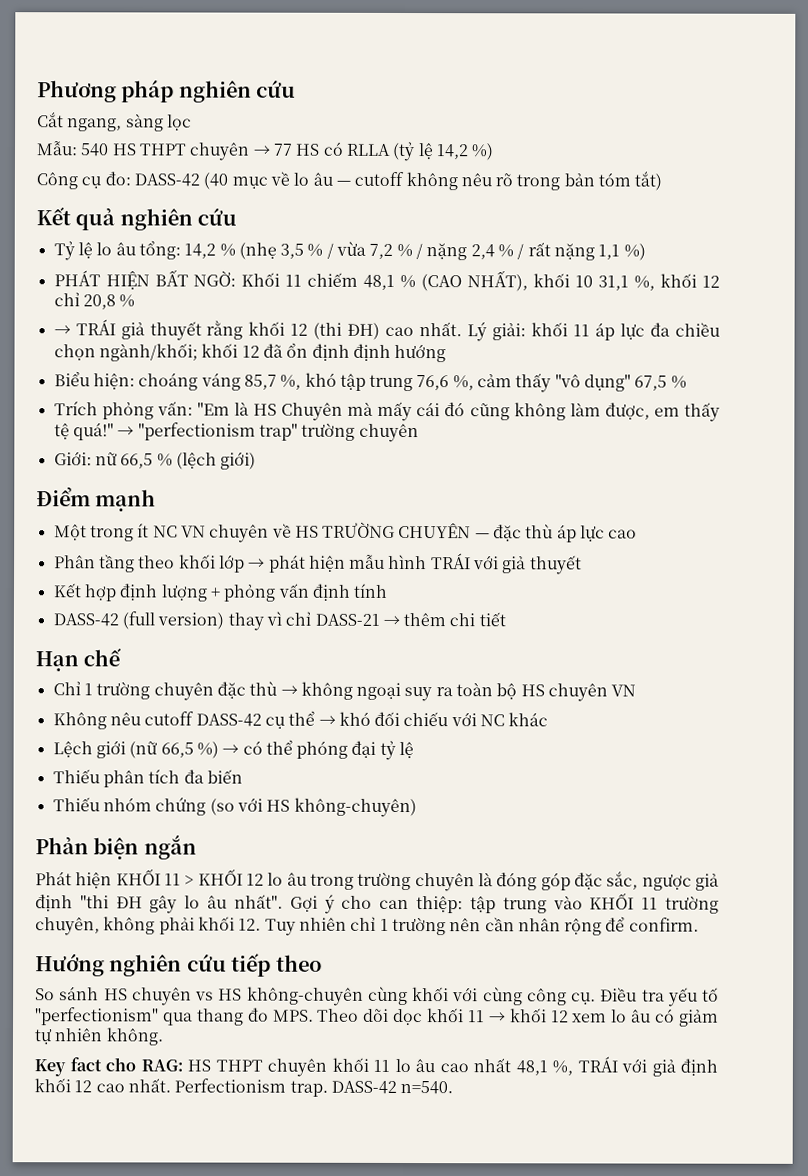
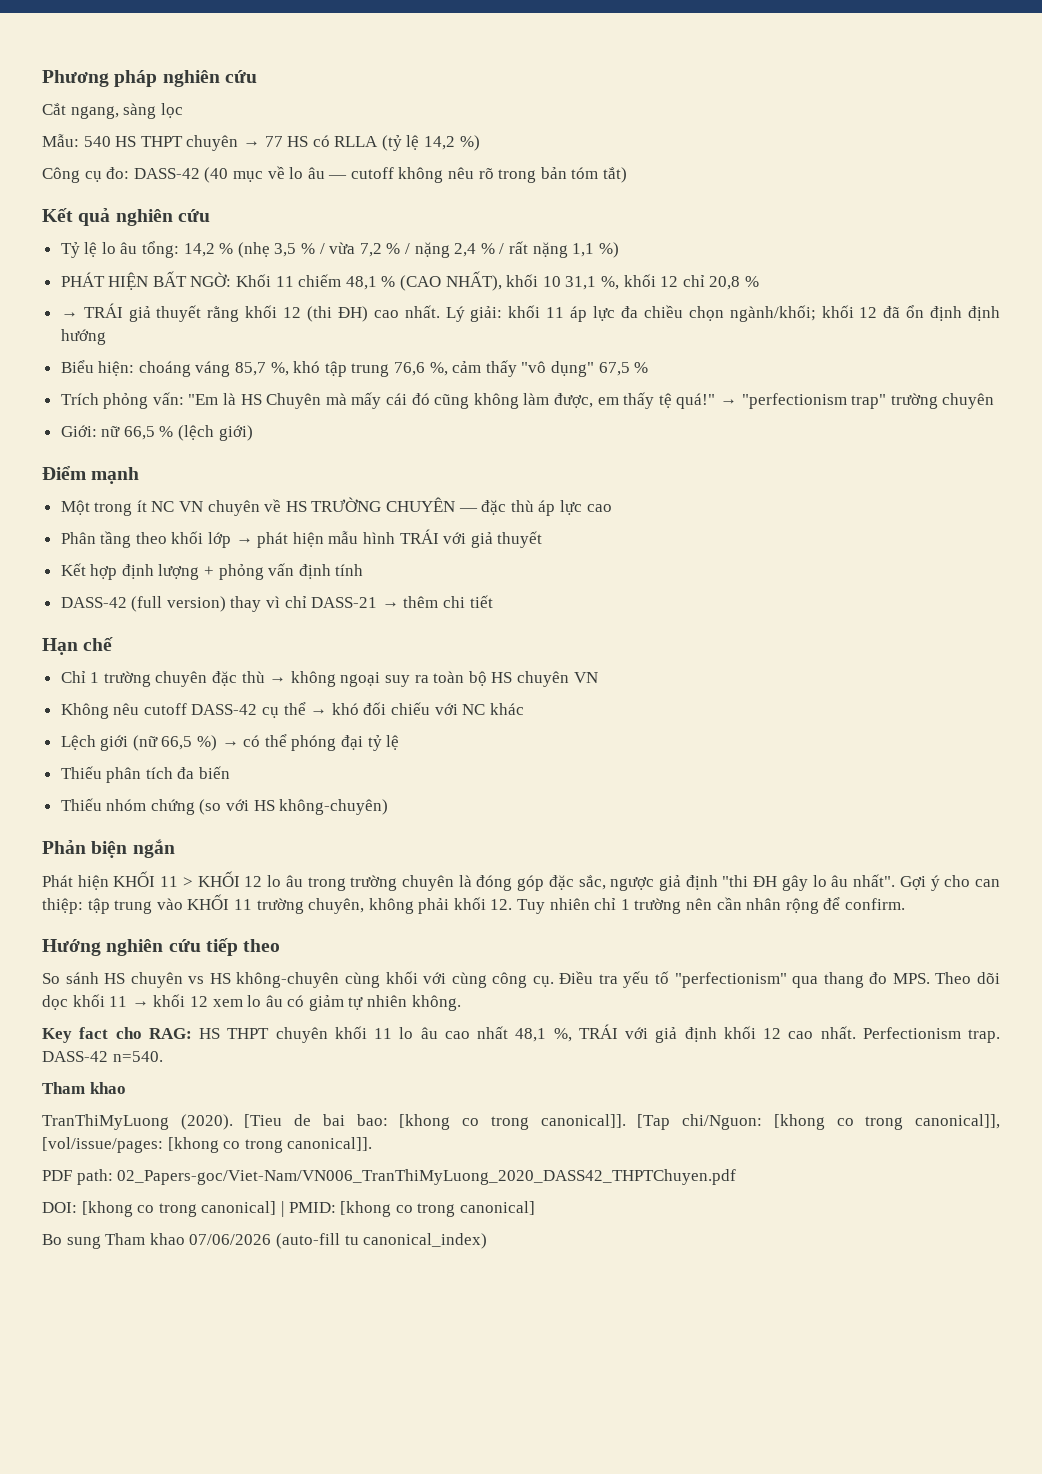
(454, 1087) none -> [42,1082,126,1094] [42,1114,1001,1130] [42,1137,373,1153] [42,1169,737,1185] [42,1201,535,1217] [42,1233,488,1249] // Tham khao // TranThiMyLuong (2020). [Tieu de bai bao: [khong co trong canonical]]. [Tap chi/Nguon: [khong co trong canonical]], [vol/issue/pages: [khong co trong canonical]]. // PDF path: 02_Papers-goc/Viet-Nam/VN006_TranThiMyLuong_2020_DASS42_THPTChuyen.pdf // DOI: [khong co trong canonical] | PMID: [khong co trong canonical] // Bo sung Tham khao 07/06/2026 (auto-fill tu canonical_index)

